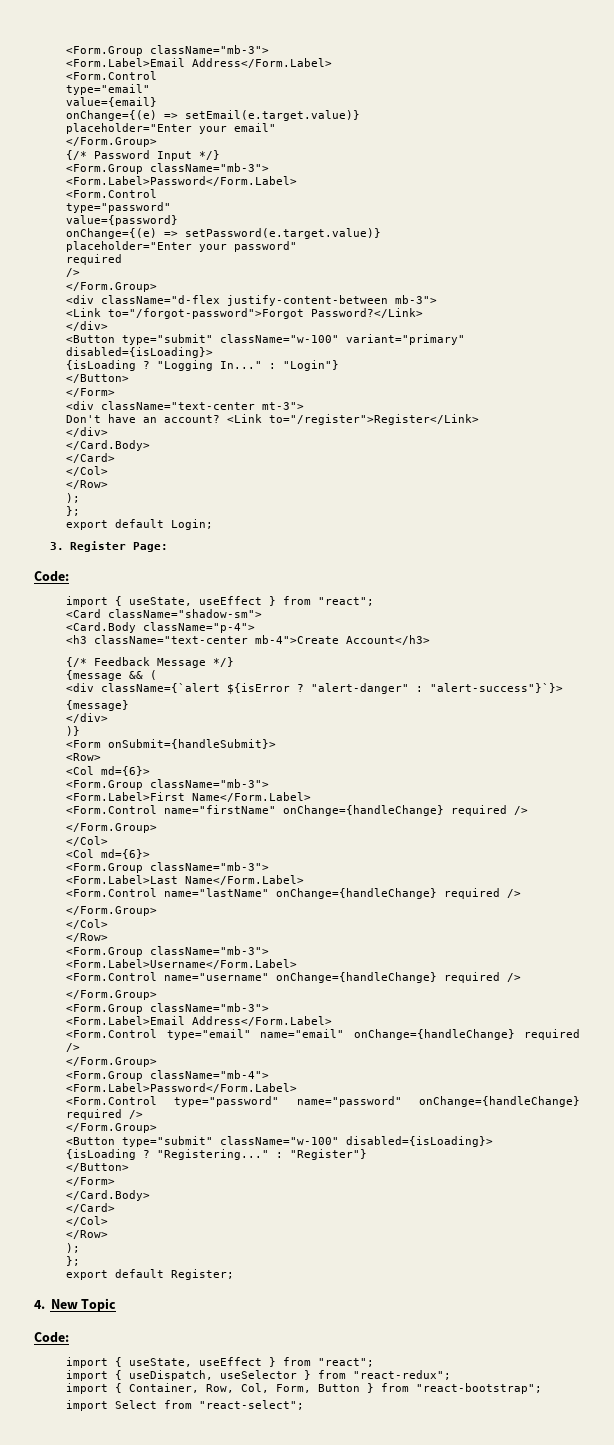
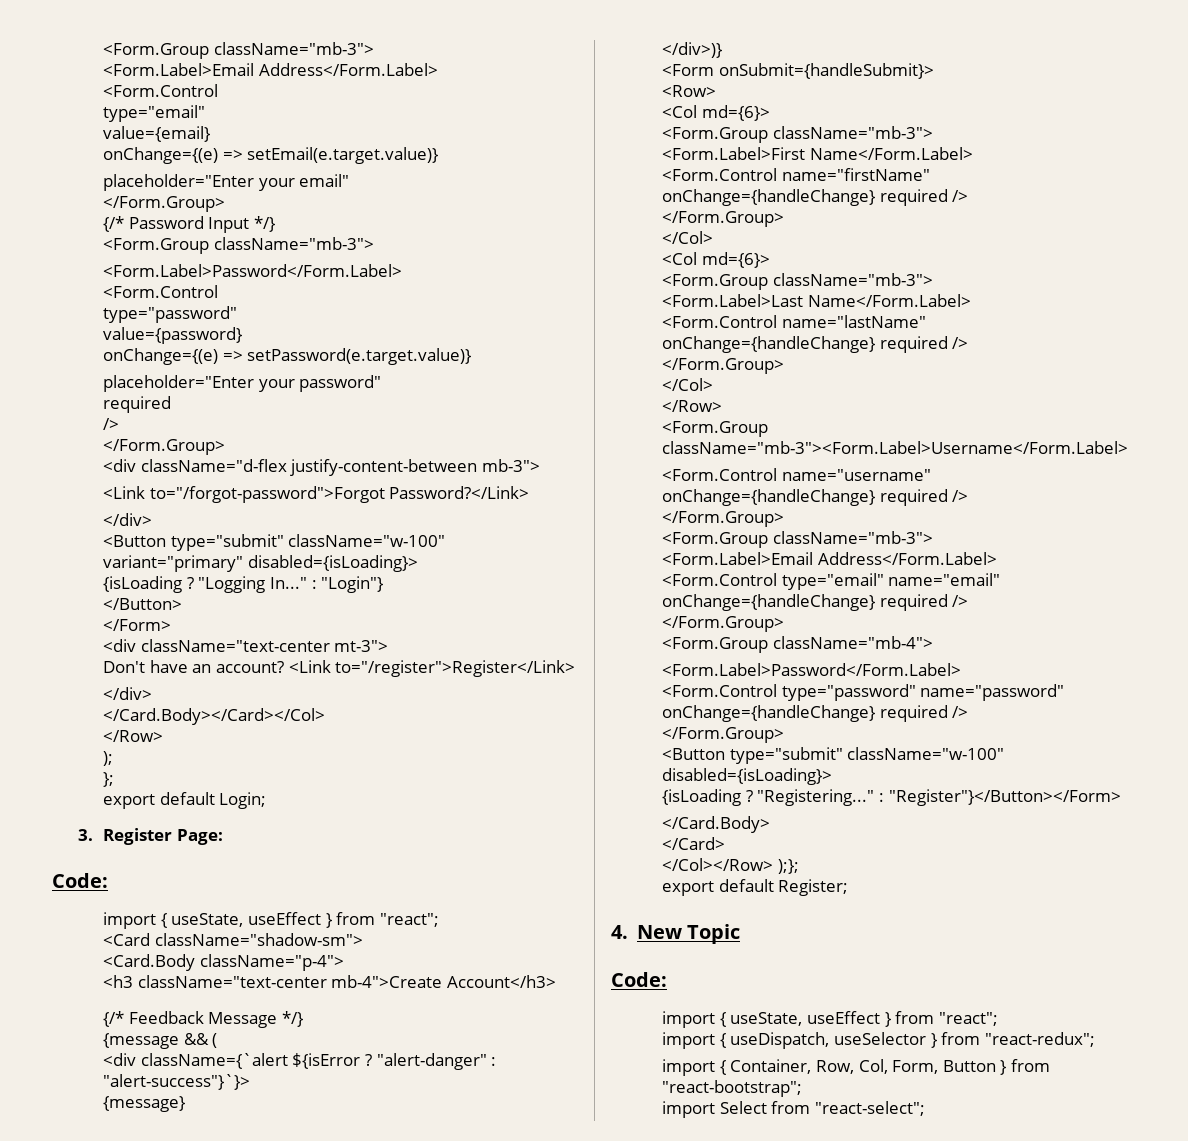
[66,440,151,451] [66,453,116,463] [66,466,109,476] </Card.Body> // </Card> // </Col> -> [103,708,326,725] </Card.Body></Card></Col>
[66,713,109,723] [66,726,81,736] </div> // )} -> [662,42,723,58] </div>)}
[150,946,270,955] [66,959,298,969] className="mb-3"> // <Form.Label>Username</Form.Label> -> [662,441,1129,454] className="mb-3"><Form.Label>Username</Form.Label>
[290,1149,368,1160] [66,1163,130,1172] [66,1177,116,1186] [66,1190,151,1201] [66,1203,116,1213] [66,1216,109,1226] [66,1230,109,1239] [66,1243,81,1253] [66,1256,81,1266] "Register"} // </Button> // </Form> // </Card.Body> // </Card> // </Col> // </Row> // ); // }; -> [888,789,1121,806] [662,816,771,833] [662,837,726,850] [662,858,799,874] "Register"}</Button></Form> // </Card.Body> // </Card> // </Col></Row> );};

